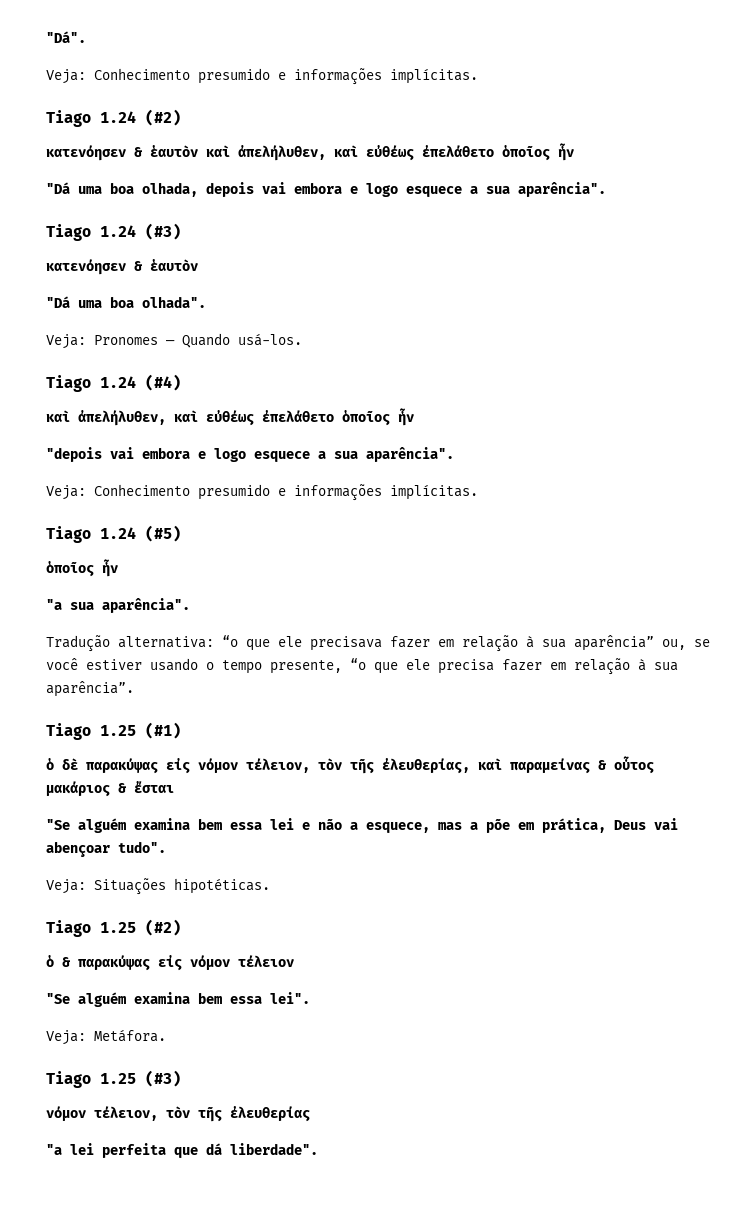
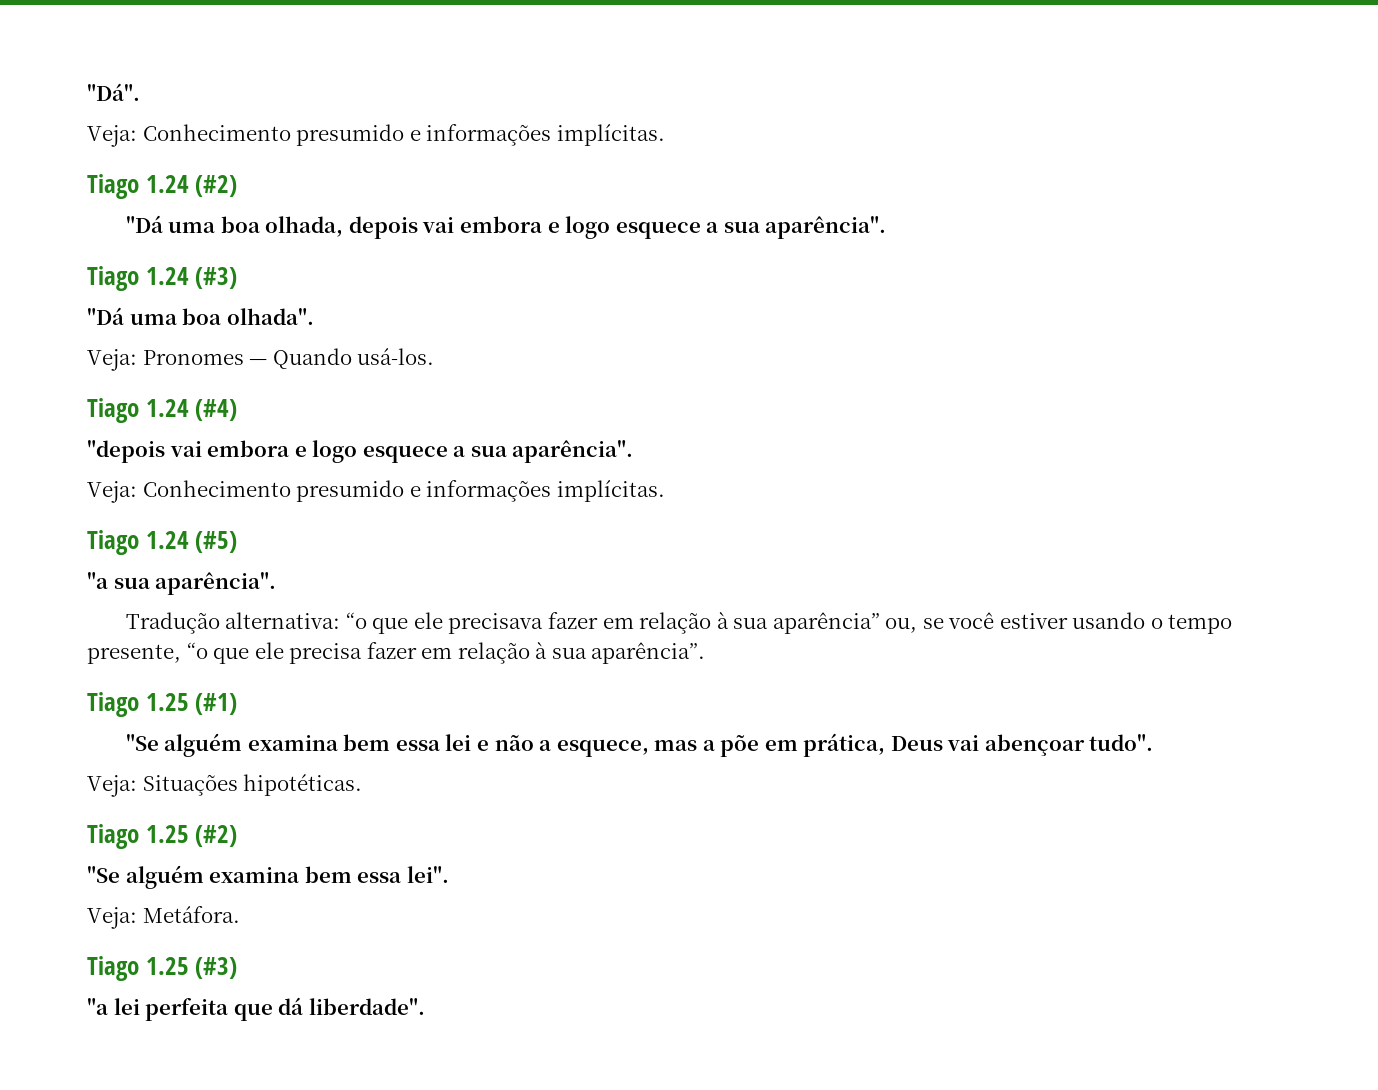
[46,143,574,161] // κατενόησεν & ἑαυτὸν καὶ ἀπελήλυθεν, καὶ εὐθέως ἐπελάθετο ὁποῖος ἦν -> (238, 186) none
[46,259,198,275] // κατενόησεν & ἑαυτὸν -> (238, 278) none
[46,408,414,426] // καὶ ἀπελήλυθεν, καὶ εὐθέως ἐπελάθετο ὁποῖος ἦν -> (238, 410) none
[46,559,118,577] // ὁποῖος ἦν -> (238, 542) none
[46,756,654,774] [46,781,174,797] // ὁ δὲ παρακύψας εἰς νόμον τέλειον, τὸν τῆς ἐλευθερίας, καὶ παραμείνας & οὗτος μακάριος & ἔσται -> (238, 704) none
[46,955,294,971] // ὁ & παρακύψας εἰς νόμον τέλειον -> (238, 836) none
[46,1106,310,1122] // νόμον τέλειον, τὸν τῆς ἐλευθερίας -> (238, 968) none

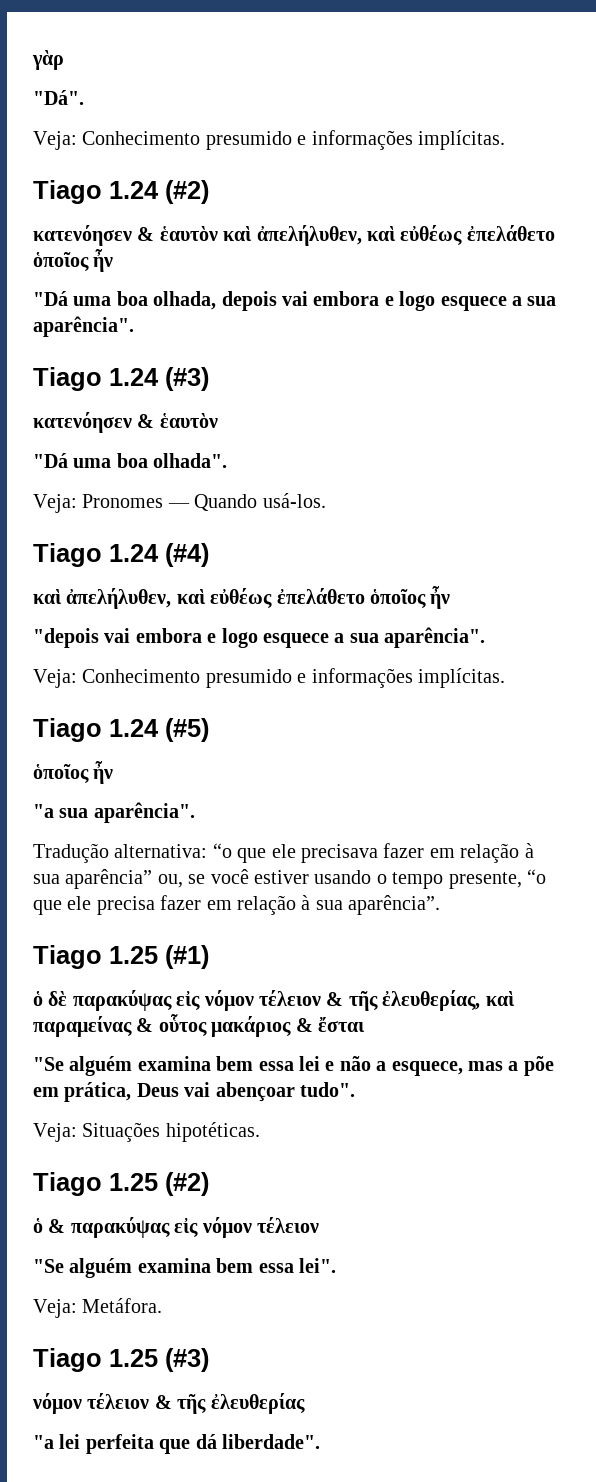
(87, 92) none -> [32,50,64,70] γὰρ //
(238, 186) none -> [33,225,555,246] [33,249,114,272] // κατενόησεν & ἑαυτὸν καὶ ἀπελήλυθεν, καὶ εὐθέως ἐπελάθετο ὁποῖος ἦν
(238, 278) none -> [33,412,218,433] // κατενόησεν & ἑαυτὸν
(238, 410) none -> [33,586,451,609] // καὶ ἀπελήλυθεν, καὶ εὐθέως ἐπελάθετο ὁποῖος ἦν
(238, 542) none -> [33,761,114,784] // ὁποῖος ἦν
(238, 704) none -> [33,990,515,1011] [33,1014,365,1037] // ὁ δὲ παρακύψας εἰς νόμον τέλειον & τῆς ἐλευθερίας, καὶ παραμείνας & οὗτος μακάριος & ἔσται
(238, 836) none -> [33,1217,319,1238] // ὁ & παρακύψας εἰς νόμον τέλειον
(238, 968) none -> [32,1393,305,1414] // νόμον τέλειον & τῆς ἐλευθερίας

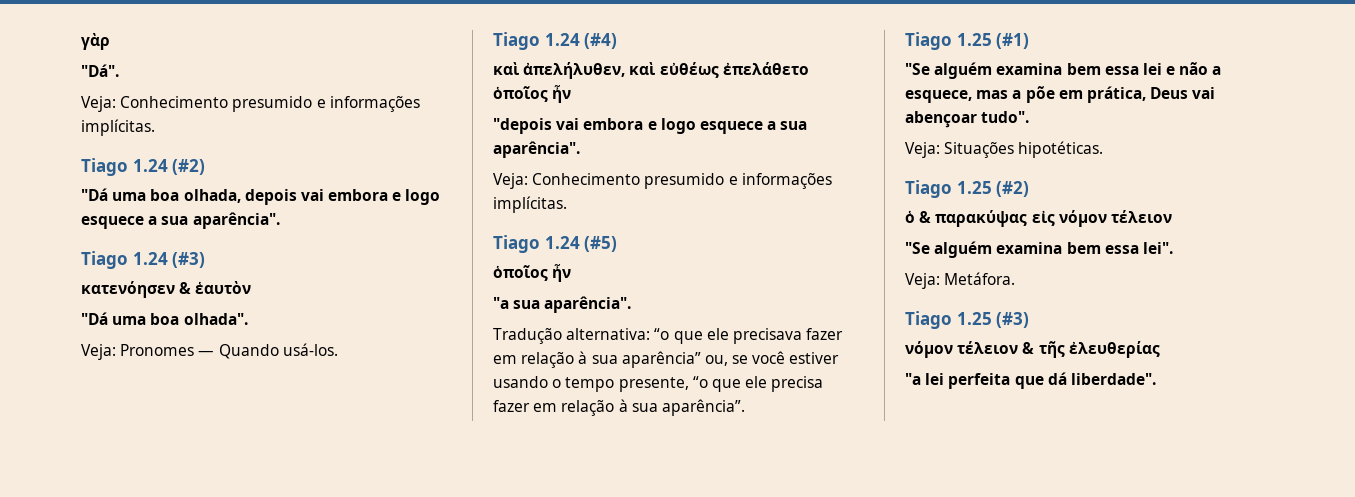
[33,225,555,246] [33,249,114,272] // κατενόησεν & ἑαυτὸν καὶ ἀπελήλυθεν, καὶ εὐθέως ἐπελάθετο ὁποῖος ἦν -> (206, 167) none
[33,990,515,1011] [33,1014,365,1037] // ὁ δὲ παρακύψας εἰς νόμον τέλειον & τῆς ἐλευθερίας, καὶ παραμείνας & οὗτος μακάριος & ἔσται -> (1030, 41) none

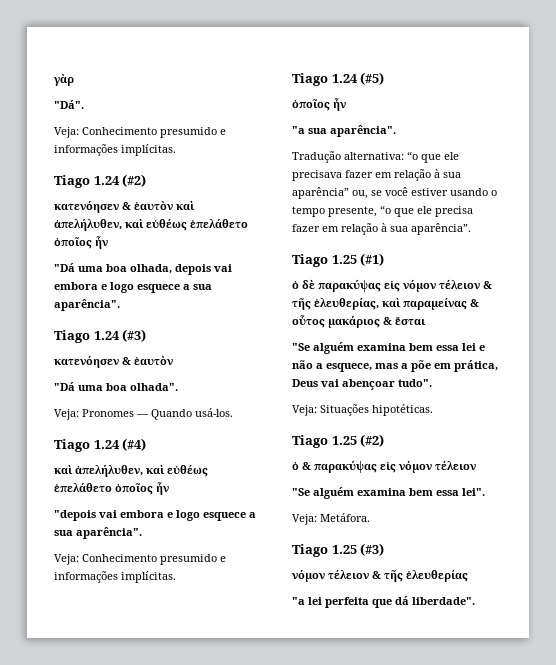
(206, 167) none -> [54,200,195,213] [54,218,248,231] [54,236,108,249] // κατενόησεν & ἑαυτὸν καὶ ἀπελήλυθεν, καὶ εὐθέως ἐπελάθετο ὁποῖος ἦν
(1030, 41) none -> [292,279,492,292] [292,297,479,310] [292,315,426,328] // ὁ δὲ παρακύψας εἰς νόμον τέλειον & τῆς ἐλευθερίας, καὶ παραμείνας & οὗτος μακάριος & ἔσται

